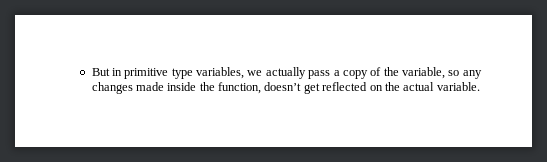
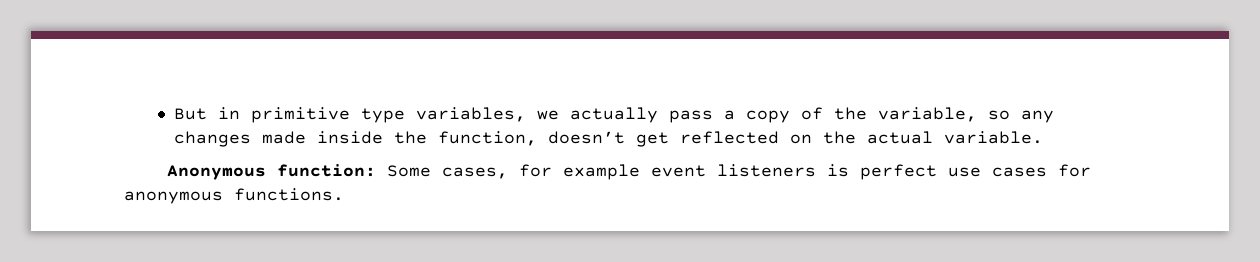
(480, 86) none -> [166,164,1091,180] [124,188,344,204] // Anonymous function: Some cases, for example event listeners is perfect use cases for anonymous functions.

